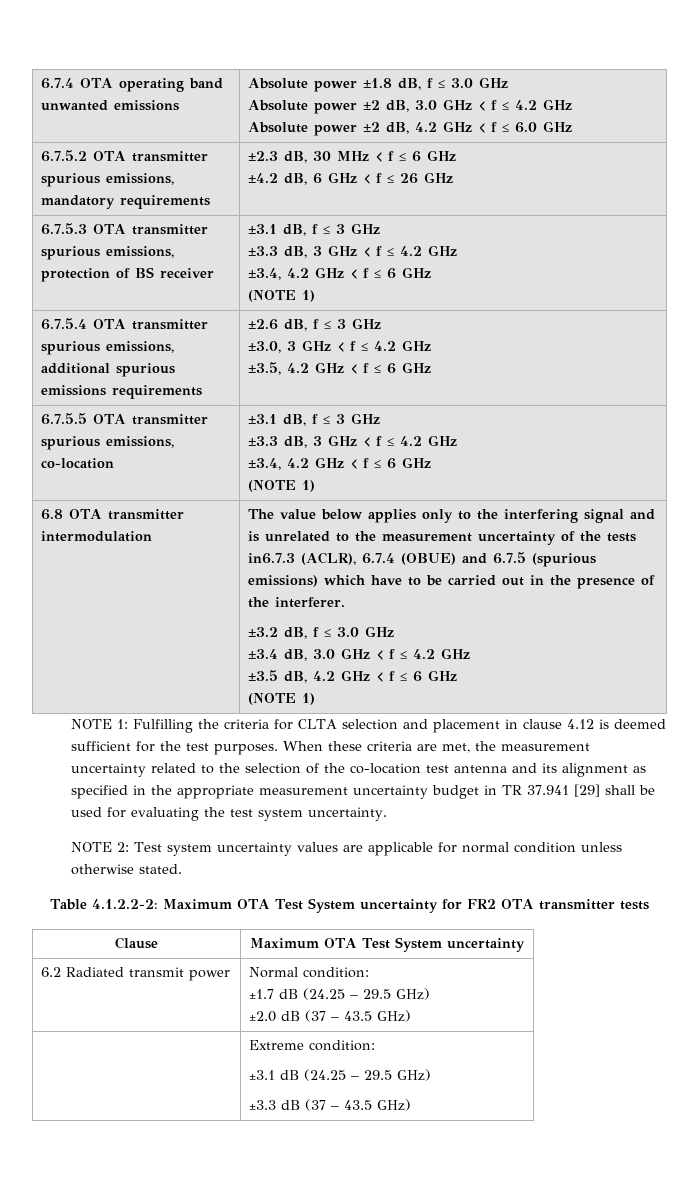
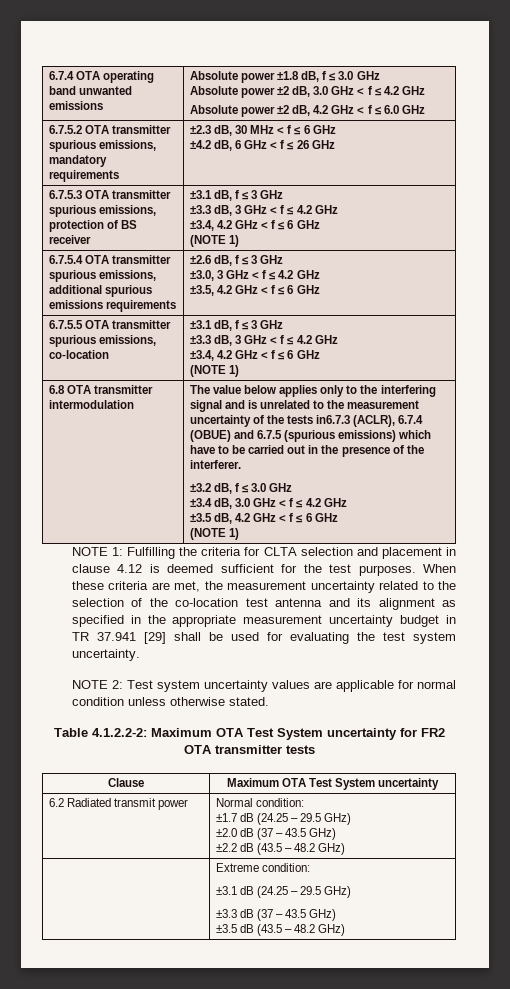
(412, 1016) none -> [215,843,346,855] // ±2.2 dB (43.5 – 48.2 GHz)
(412, 1105) none -> [215,924,346,936] // ±3.5 dB (43.5 – 48.2 GHz)

